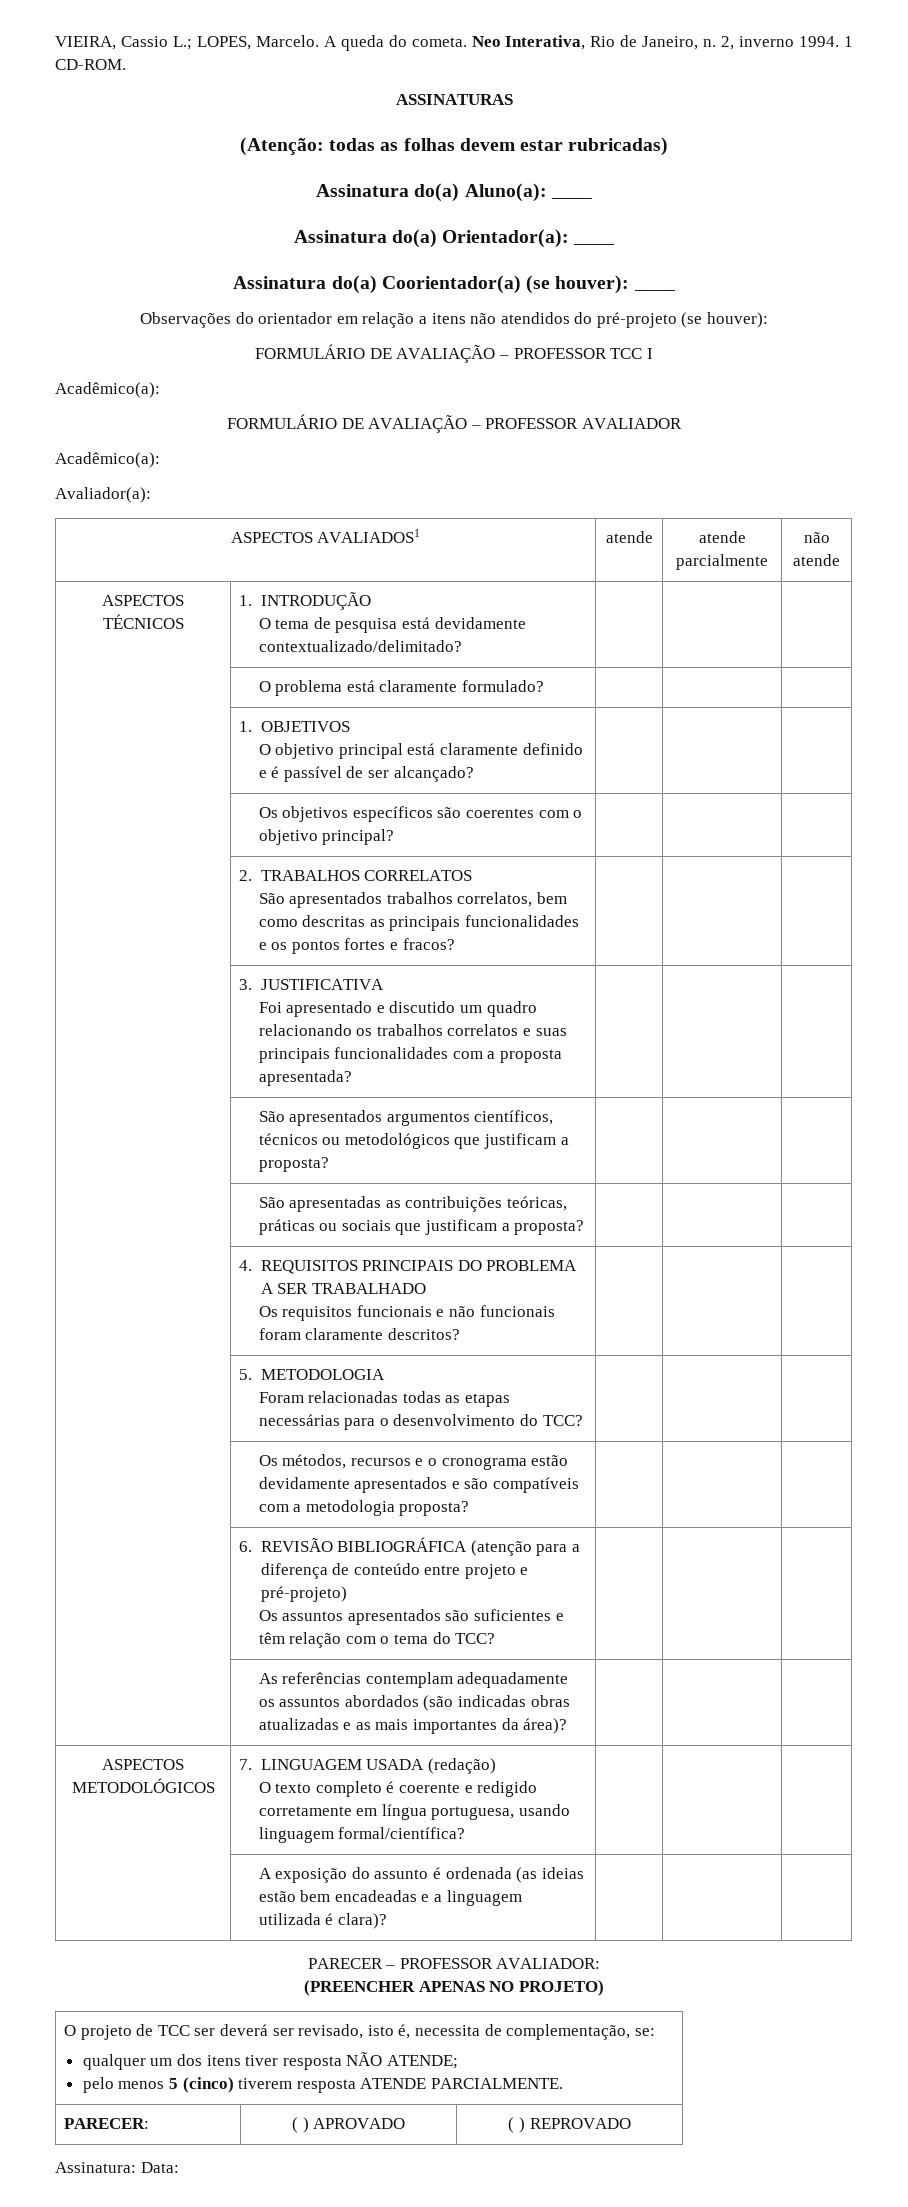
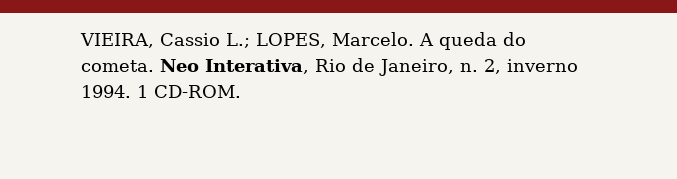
[395,94,513,105] [239,137,669,156] [316,183,592,202] [293,229,615,248] [233,275,675,294] [139,312,769,328] [255,344,653,363] [55,382,160,398] [227,414,682,433] [55,452,160,468] [55,487,151,503] [230,529,421,543] [605,531,653,543] [698,531,746,543] [676,554,768,570] [803,532,830,543] [793,554,840,566] [102,595,184,606] [102,614,184,629] [239,592,371,610] [258,617,526,633] [258,640,462,652] [258,680,544,696] [239,721,350,732] [258,743,583,759] [258,766,474,782] [258,806,583,822] [258,829,395,845] [239,870,473,881] [258,892,567,908] [258,915,579,931] [258,938,455,954] [239,979,384,990] [258,1001,537,1017] [258,1024,567,1036] [258,1047,562,1063] [258,1070,352,1086] [258,1110,554,1126] [258,1133,569,1149] [258,1157,329,1172] [258,1196,567,1212] [258,1219,585,1235] [239,1260,578,1274] [260,1283,426,1294] [258,1305,555,1321] [258,1328,460,1340] [239,1369,385,1380] [258,1391,510,1407] [258,1414,583,1430] [258,1454,569,1470] [258,1477,579,1493] [258,1500,470,1516] [239,1537,580,1556] [260,1563,529,1579] [260,1586,347,1602] [258,1609,564,1625] [258,1632,496,1648] [258,1672,569,1688] [258,1695,570,1711] [258,1718,568,1734] [102,1759,184,1770] [71,1778,215,1793] [239,1758,496,1774] [258,1781,538,1797] [258,1804,570,1820] [258,1827,466,1843] [258,1867,584,1883] [258,1890,522,1906] [258,1913,387,1929] [307,1958,601,1969] [304,1980,604,1996] [64,2024,655,2040] [82,2052,458,2070] [82,2077,563,2093] [64,2118,150,2129] [291,2117,406,2133] [508,2117,631,2133] [55,2162,179,2173] // ASSINATURAS // (Atenção: todas as folhas devem estar rubricadas) // Assinatura do(a) Aluno(a): ____ // Assinatura do(a) Orientador(a): ____ // Assinatura do(a) Coorientador(a) (se houver): ____ // Observações do orientador em relação a itens não atendidos do pré-projeto (se houver): // FORMULÁRIO DE AVALIAÇÃO – PROFESSOR TCC I // Acadêmico(a): // FORMULÁRIO DE AVALIAÇÃO – PROFESSOR AVALIADOR // Acadêmico(a): // Avaliador(a): // ASPECTOS AVALIADOS1 | atende | atende parcialmente | não atende // ASPECTOS TÉCNICOS | 1. INTRODUÇÃO // O tema de pesquisa está devidamente contextualizado/delimitado? | | | // | O problema está claramente formulado? | | | // | 1. OBJETIVOS // O objetivo principal está claramente definido e é passível de ser alcançado? | | | // | Os objetivos específicos são coerentes com o objetivo principal? | | | // | 2. TRABALHOS CORRELATOS // São apresentados trabalhos correlatos, bem como descritas as principais funcionalidades e os pontos fortes e fracos? | | | // | 3. JUSTIFICATIVA // Foi apresentado e discutido um quadro relacionando os trabalhos correlatos e suas principais funcionalidades com a proposta apresentada? | | | // | São apresentados argumentos científicos, técnicos ou metodológicos que justificam a proposta? | | | // | São apresentadas as contribuições teóricas, práticas ou sociais que justificam a proposta? | | | // | 4. REQUISITOS PRINCIPAIS DO PROBLEMA A SER TRABALHADO // Os requisitos funcionais e não funcionais foram claramente descritos? | | | // | 5. METODOLOGIA // Foram relacionadas todas as etapas necessárias para o desenvolvimento do TCC? | | | // | Os métodos, recursos e o cronograma estão devidamente apresentados e são compatíveis com a metodologia proposta? | | | // | 6. REVISÃO BIBLIOGRÁFICA (atenção para a diferença de conteúdo entre projeto e pré-projeto) // Os assuntos apresentados são suficientes e têm relação com o tema do TCC? | | | // | As referências contemplam adequadamente os assuntos abordados (são indicadas obras atualizadas e as mais importantes da área)? | | | // ASPECTOS METODOLÓGICOS | 7. LINGUAGEM USADA (redação) // O texto completo é coerente e redigido corretamente em língua portuguesa, usando linguagem formal/científica? | | | // | A exposição do assunto é ordenada (as ideias estão bem encadeadas e a linguagem utilizada é clara)? | | | // PARECER – PROFESSOR AVALIADOR: // (PREENCHER APENAS NO PROJETO) // O projeto de TCC ser deverá ser revisado, isto é, necessita de complementação, se: // qualquer um dos itens tiver resposta NÃO ATENDE; // pelo menos 5 (cinco) tiverem resposta ATENDE PARCIALMENTE. // PARECER: | ( ) APROVADO | ( ) REPROVADO // Assinatura: Data: -> (241, 91) none

